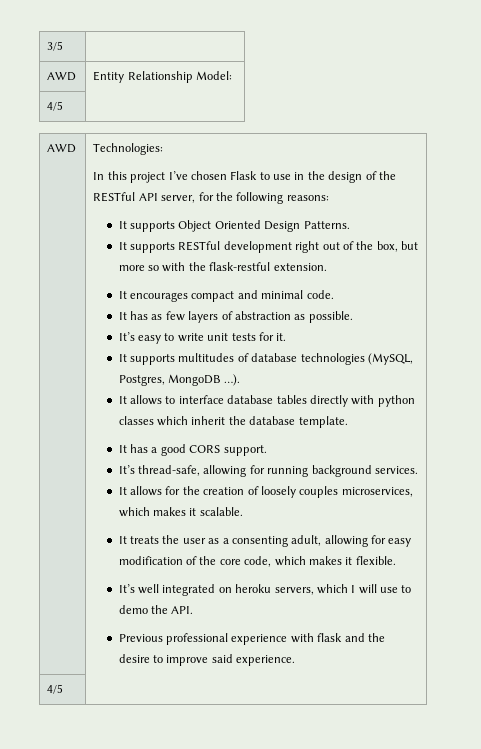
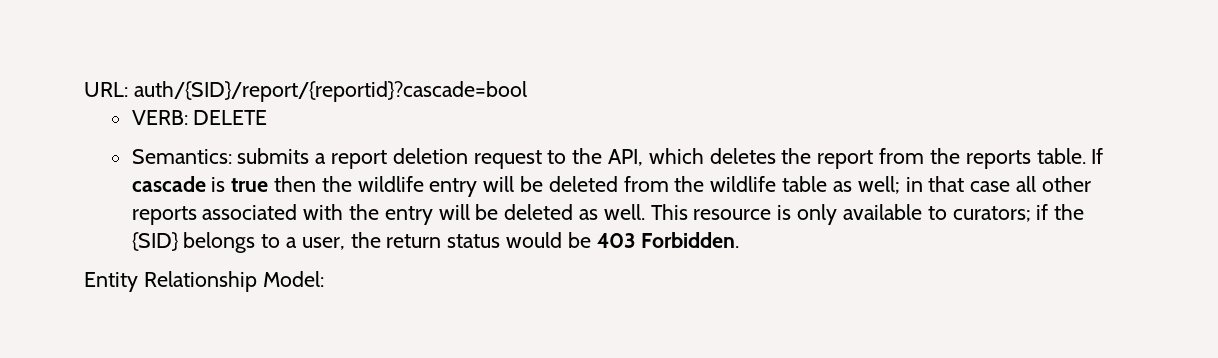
[47,41,64,51] [47,72,77,81] [93,71,233,83] [47,101,64,111] [47,144,77,153] [93,143,164,155] [93,171,396,183] [93,192,329,204] [118,220,350,232] [118,241,419,253] [118,262,327,272] [118,290,334,302] [118,311,353,323] [118,332,287,344] [118,353,413,365] [118,374,241,386] [118,395,415,407] [118,416,348,428] [118,444,267,456] [118,465,418,477] [118,486,413,498] [118,507,243,517] [118,535,412,547] [118,556,396,567] [118,584,412,596] [118,605,194,614] [118,633,385,645] [118,654,296,666] [47,684,64,694] 3/5 | // AWD | Entity Relationship Model: // 4/5 | // AWD | Technologies: // In this project I’ve chosen Flask to use in the design of the RESTful API server, for the following reasons: // It supports Object Oriented Design Patterns. // It supports RESTful development right out of the box, but more so with the flask-restful extension. // It encourages compact and minimal code. // It has as few layers of abstraction as possible. // It’s easy to write unit tests for it. // It supports multitudes of database technologies (MySQL, Postgres, MongoDB …). // It allows to interface database tables directly with python classes which inherit the database template. // It has a good CORS support. // It’s thread-safe, allowing for running background services. // It allows for the creation of loosely couples microservices, which makes it scalable. // It treats the user as a consenting adult, allowing for easy modification of the core code, which makes it flexible. // It’s well integrated on heroku servers, which I will use to demo the API. // Previous professional experience with flask and the desire to improve said experience. // 4/5 | -> [84,81,527,102] [131,110,268,125] [131,148,1104,169] [131,176,1091,197] [131,204,1085,225] [131,232,740,253] [84,271,324,292] URL: auth/{SID}/report/{reportid}?cascade=bool // VERB: DELETE // Semantics: submits a report deletion request to the API, which deletes the report from the reports table. If cascade is true then the wildlife entry will be deleted from the wildlife table as well; in that case all other reports associated with the entry will be deleted as well. This resource is only available to curators; if the {SID} belongs to a user, the return status would be 403 Forbidden. // Entity Relationship Model:

